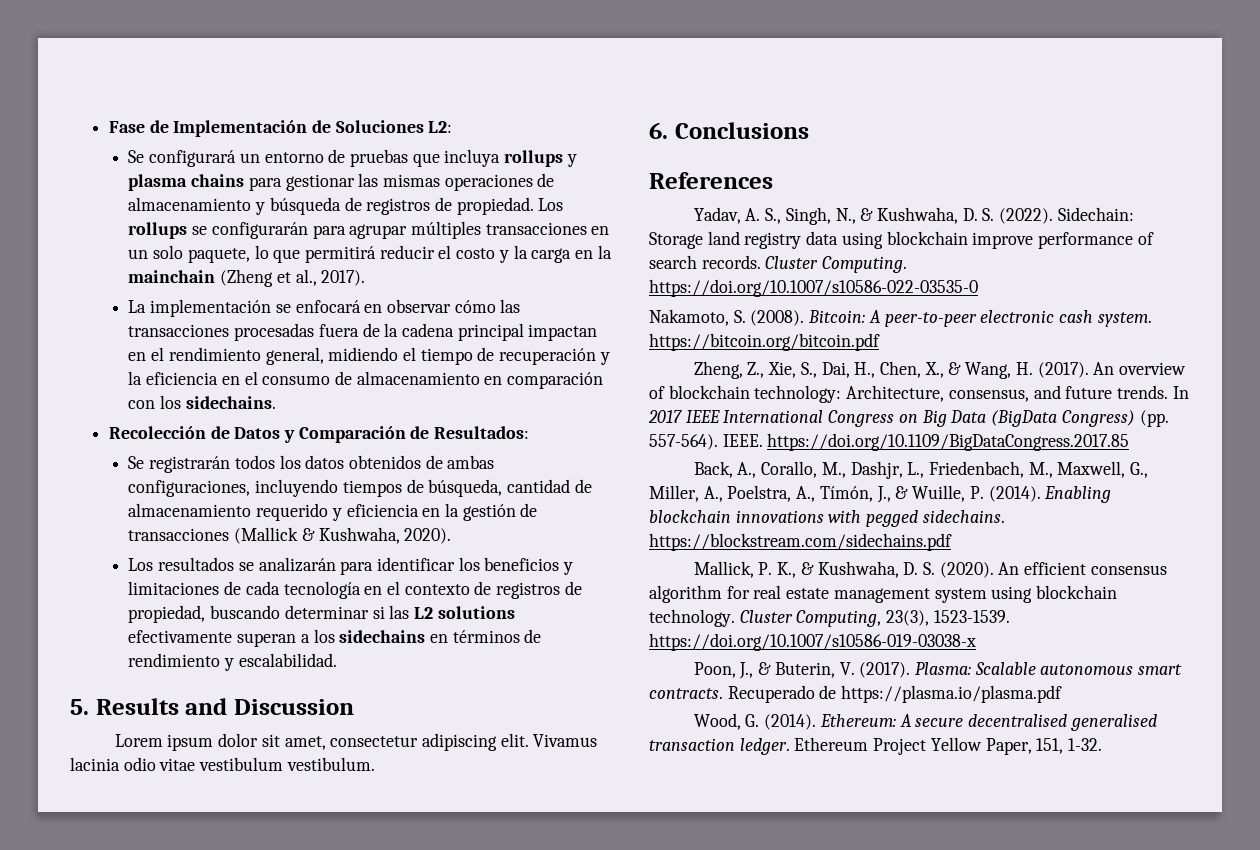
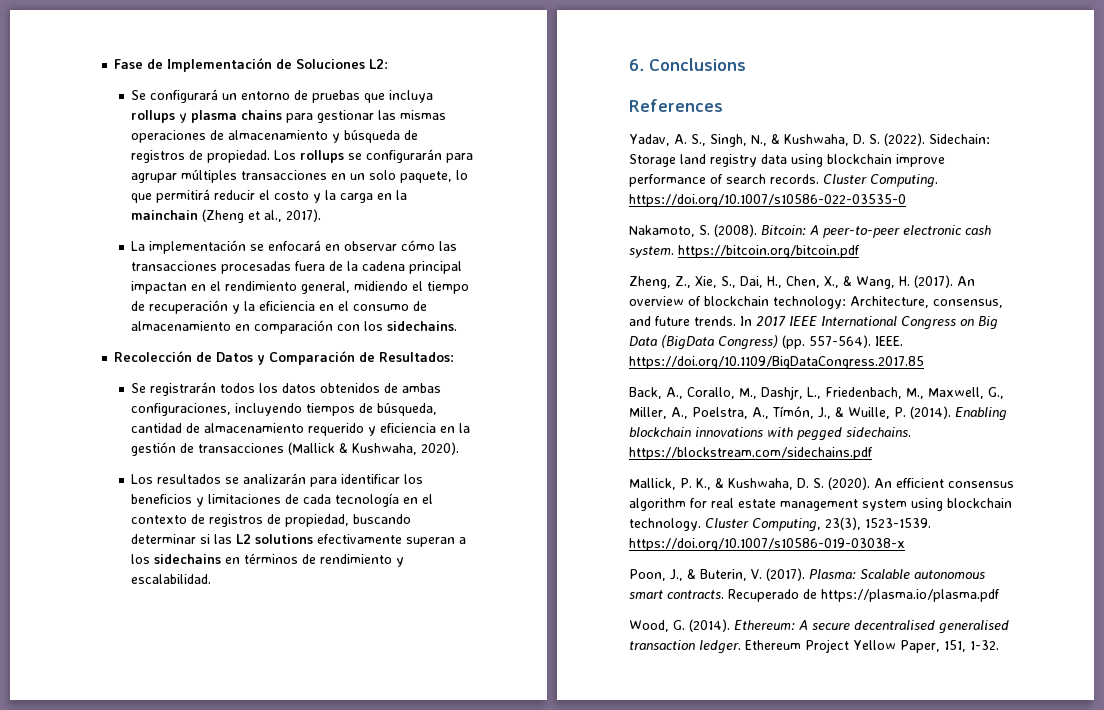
[70,698,354,715] [114,733,598,751] [70,757,375,771] // 5. Results and Discussion // Lorem ipsum dolor sit amet, consectetur adipiscing elit. Vivamus lacinia odio vitae vestibulum vestibulum. -> (212, 579) none

